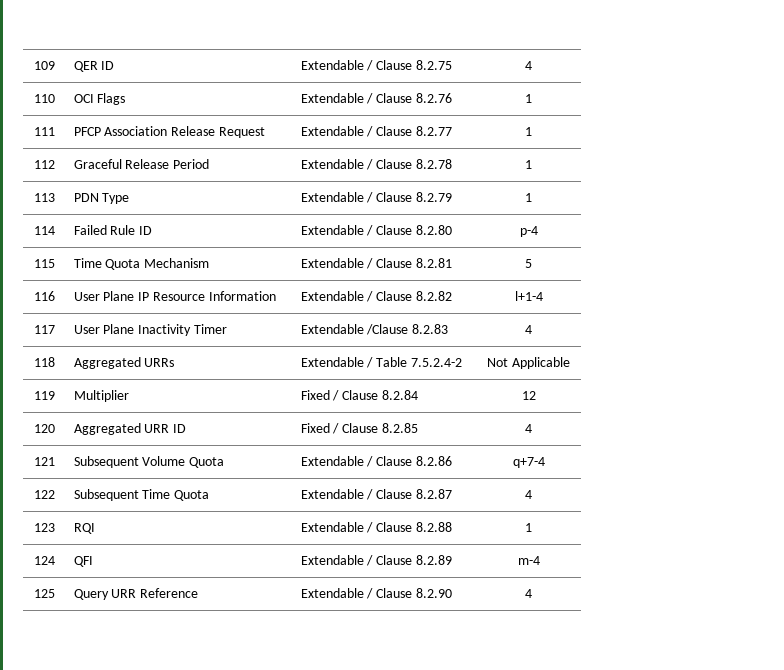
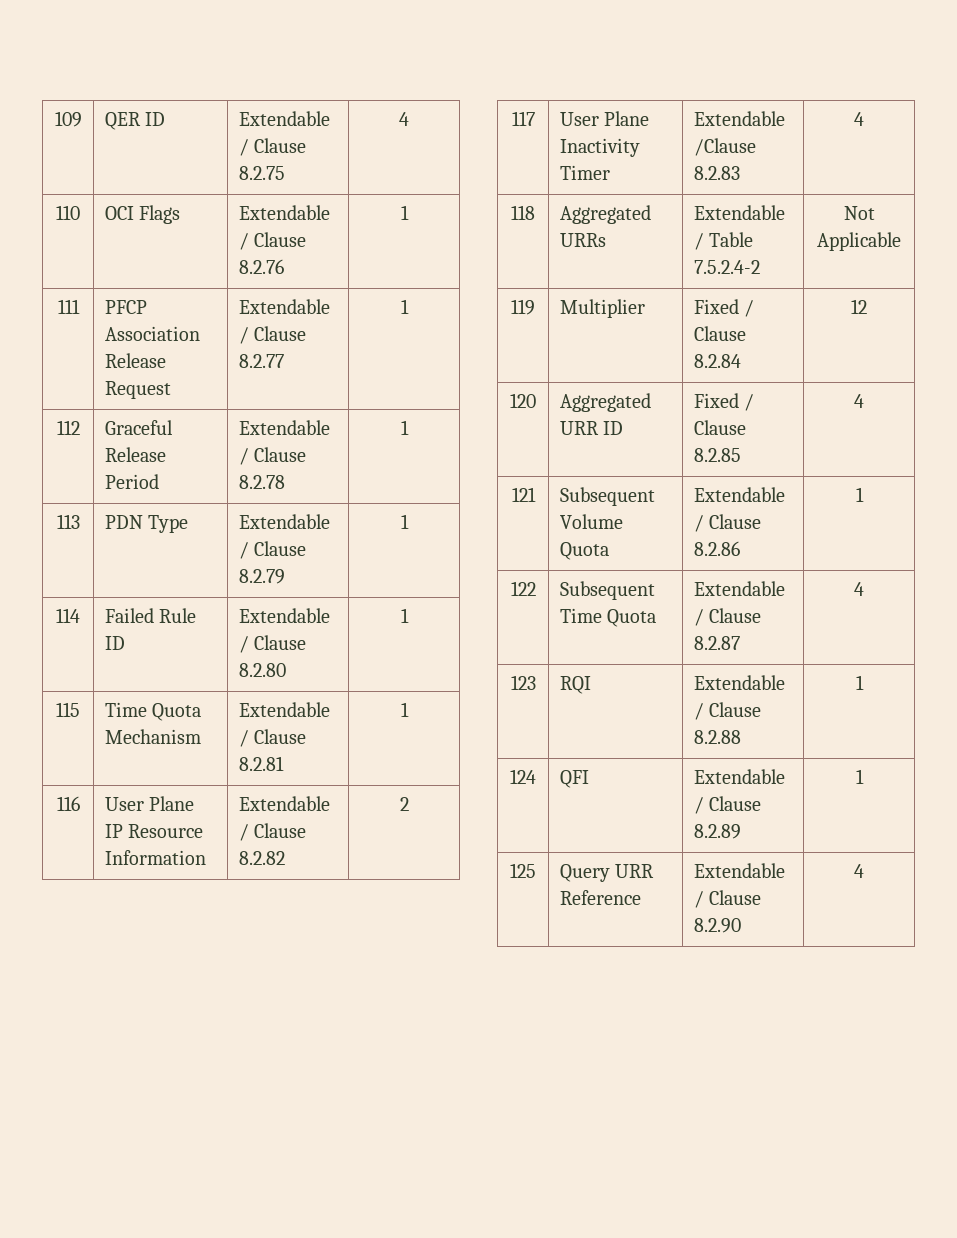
[519,226,538,237] p-4 -> [400,608,409,623] 1
[525,259,532,268] 5 -> [400,702,409,717] 1
[514,291,543,301] l+1-4 -> [399,797,409,811] 2
[512,457,545,468] q+7-4 -> [855,487,864,502] 1
[517,556,540,565] m-4 -> [855,769,864,784] 1

